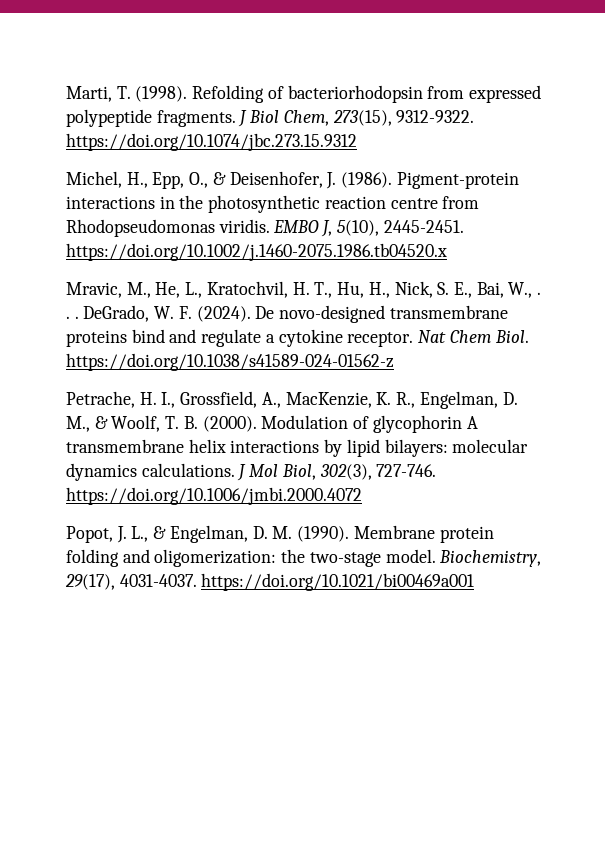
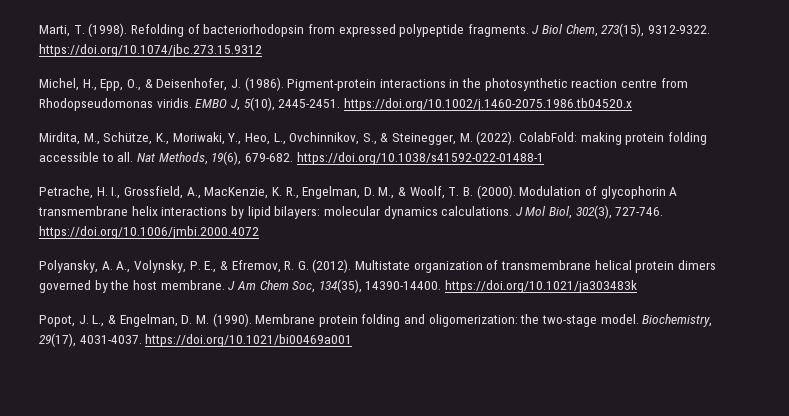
[66,281,542,298] [66,305,508,323] [66,329,529,347] [66,353,394,371] Mravic, M., He, L., Kratochvil, H. T., Hu, H., Nick, S. E., Bai, W., . . . DeGrado, W. F. (2024). De novo-designed transmembrane proteins bind and regulate a cytokine receptor. Nat Chem Biol. https://doi.org/10.1038/s41589-024-01562-z -> [39,131,707,145] [39,151,544,165] Mirdita, M., Schütze, K., Moriwaki, Y., Heo, L., Ovchinnikov, S., & Steinegger, M. (2022). ColabFold: making protein folding accessible to all. Nat Methods, 19(6), 679-682. https://doi.org/10.1038/s41592-022-01488-1
(362, 496) none -> [39,259,716,273] [39,279,638,293] // Polyansky, A. A., Volynsky, P. E., & Efremov, R. G. (2012). Multistate organization of transmembrane helical protein dimers governed by the host membrane. J Am Chem Soc, 134(35), 14390-14400. https://doi.org/10.1021/ja303483k

